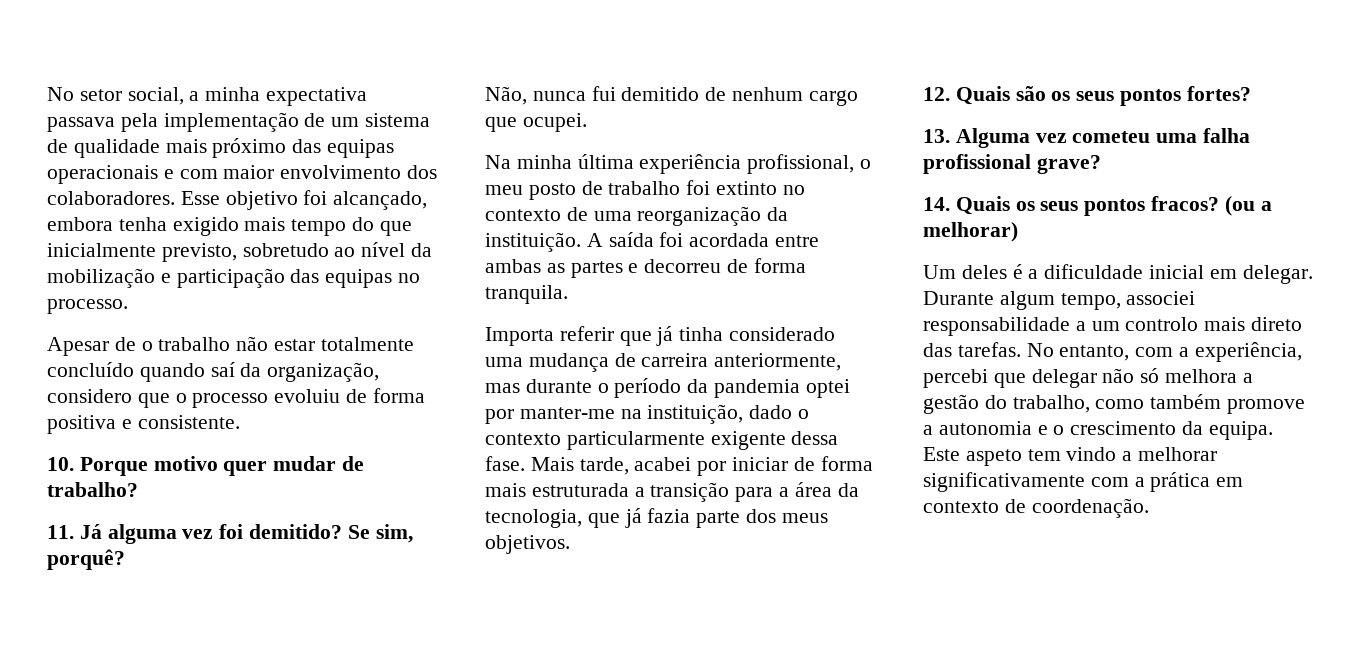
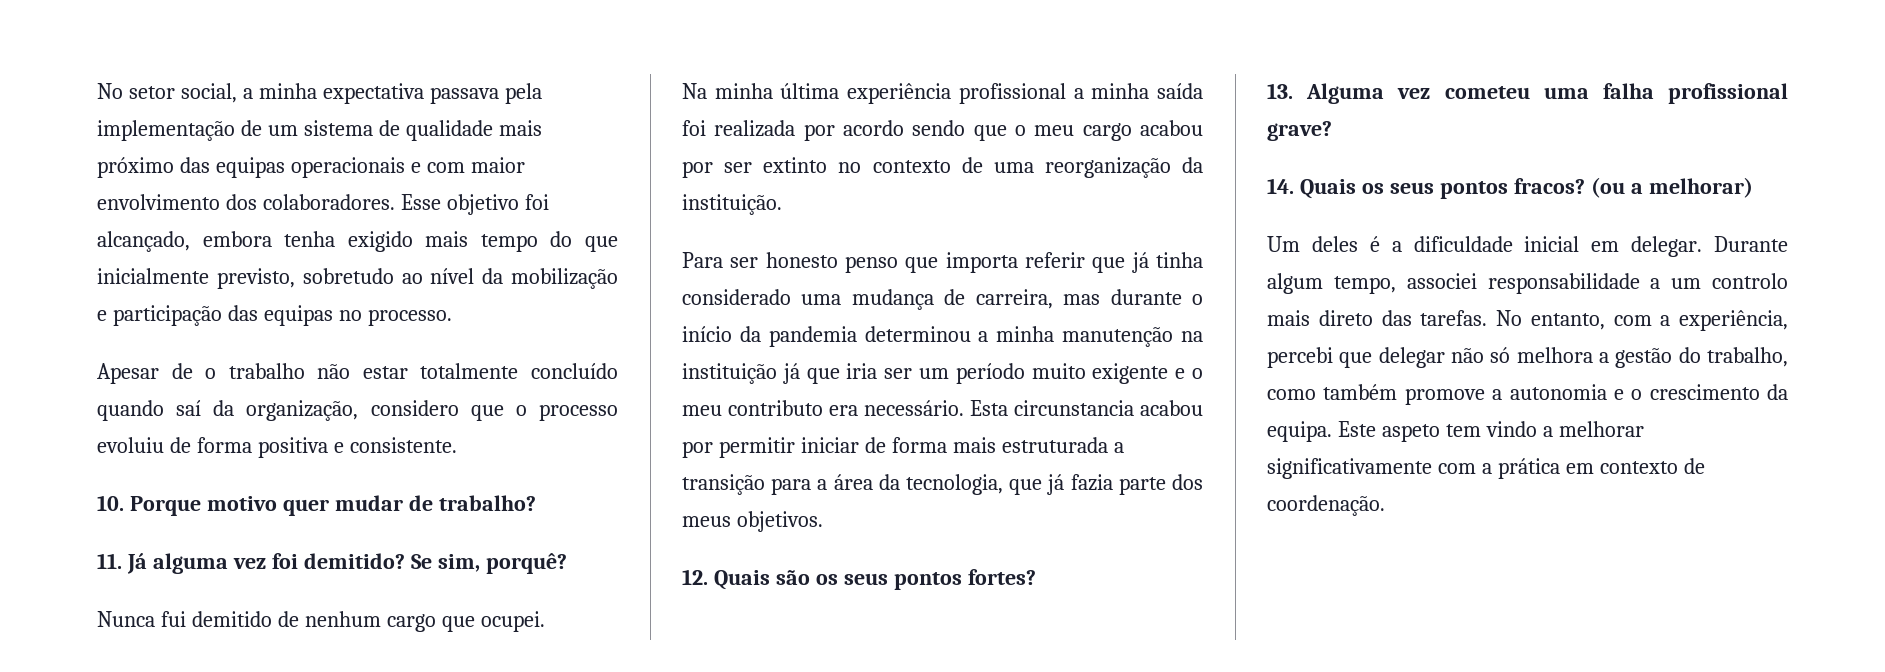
[485,86,586,105] Não, nunca -> [97,611,155,627] Nunca
[747,154,872,174] [485,180,711,200] profissional, o meu posto de trabalho foi -> [958,83,1203,104] [682,120,1203,141] [682,161,753,178] profissional a minha saída foi realizada por acordo sendo que o meu cargo acabou por ser
[586,232,820,247] [485,258,806,278] [485,285,568,304] [485,327,554,346] A saída foi acordada entre ambas as partes e decorreu de forma tranquila. // Importa -> [682,252,1018,273] // Para ser honesto penso que importa
[641,353,842,371] carreira anteriormente, -> [975,289,1053,309] carreira,
[614,378,682,398] período -> [682,326,732,342] início
[805,379,850,398] [485,404,810,424] [485,431,839,450] [485,456,727,476] optei por manter-me na instituição, dado o contexto particularmente exigente dessa fase. Mais tarde, acabei por -> [864,326,1203,347] [682,363,1203,384] [682,400,1203,416] [682,437,795,458] determinou a minha manutenção na instituição já que iria ser um período muito exigente e o meu contributo era necessário. Esta circunstancia acabou por permitir

